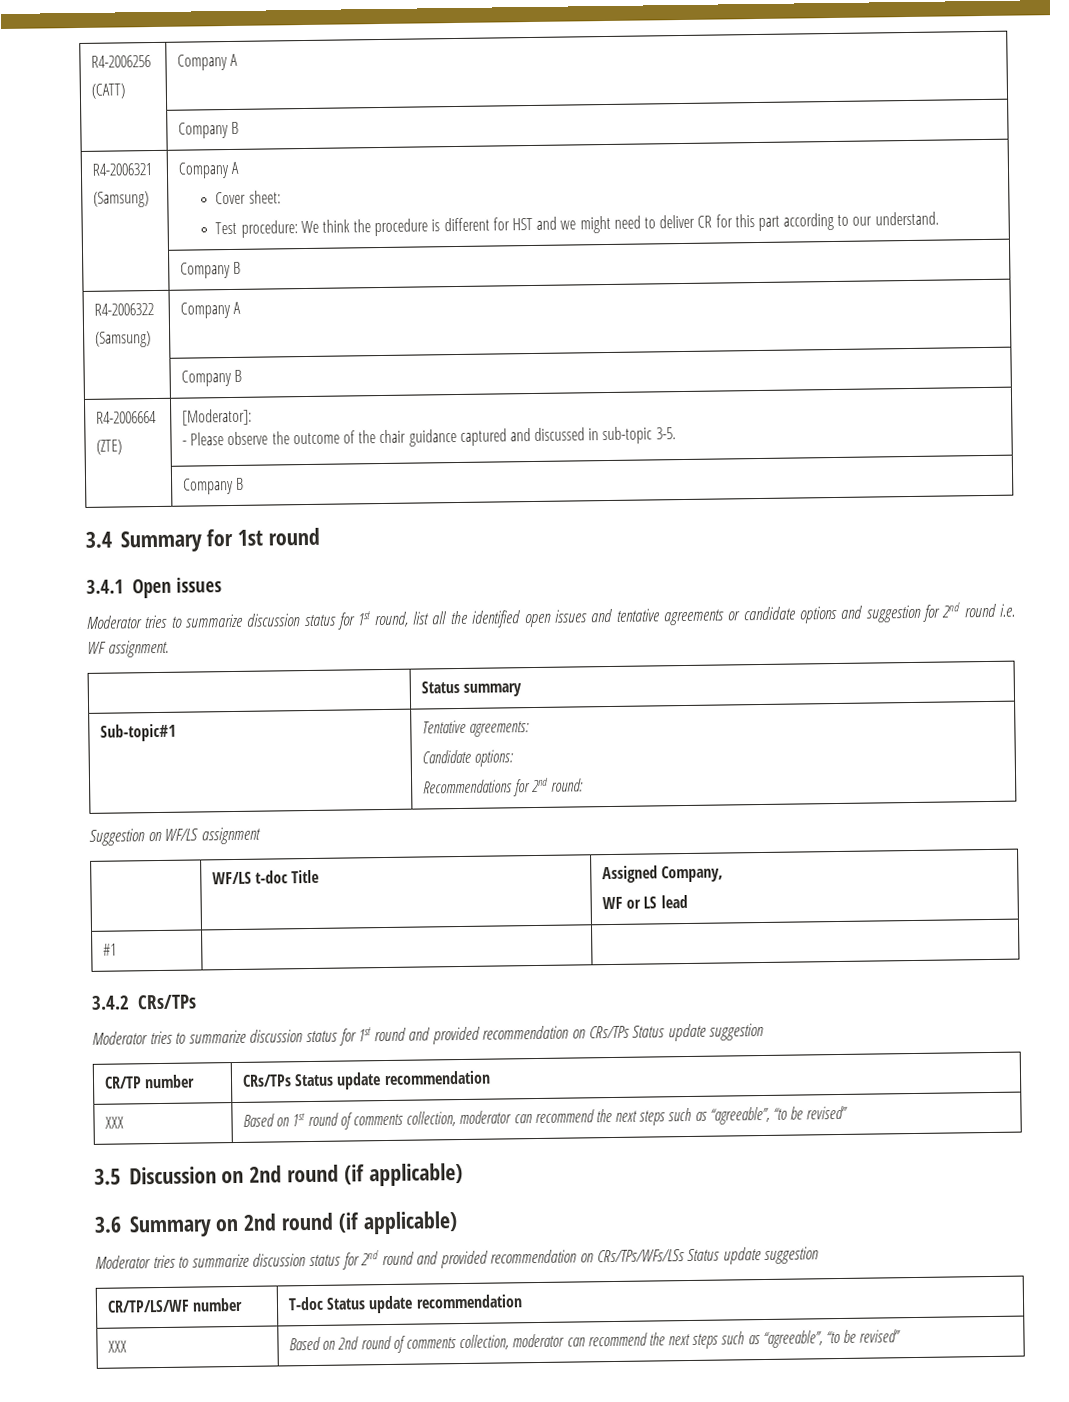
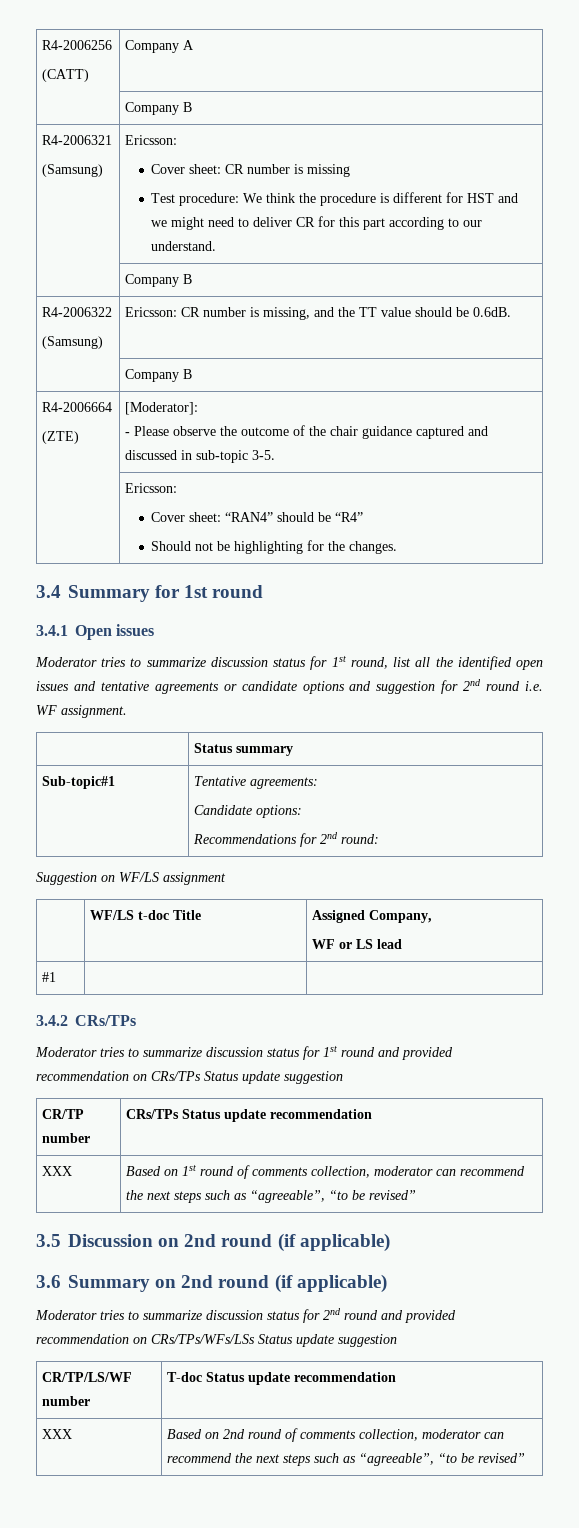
[178,161,240,179] [215,190,281,205] Company A // Cover sheet: -> [125,135,178,145] [151,164,351,177] Ericsson: // Cover sheet: CR number is missing
[180,301,242,319] Company A -> [125,307,512,320] Ericsson: CR number is missing, and the TT value should be 0.6dB.
[183,477,245,495] Company B -> [125,483,178,493] [151,512,364,522] [151,540,398,554] Ericsson: // Cover sheet: “RAN4” should be “R4” // Should not be highlighting for the changes.

